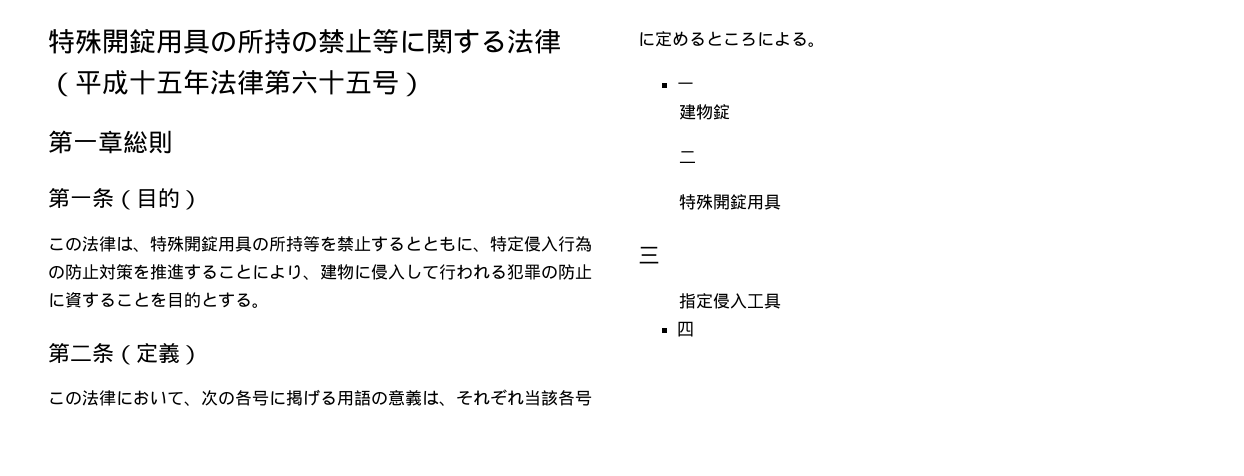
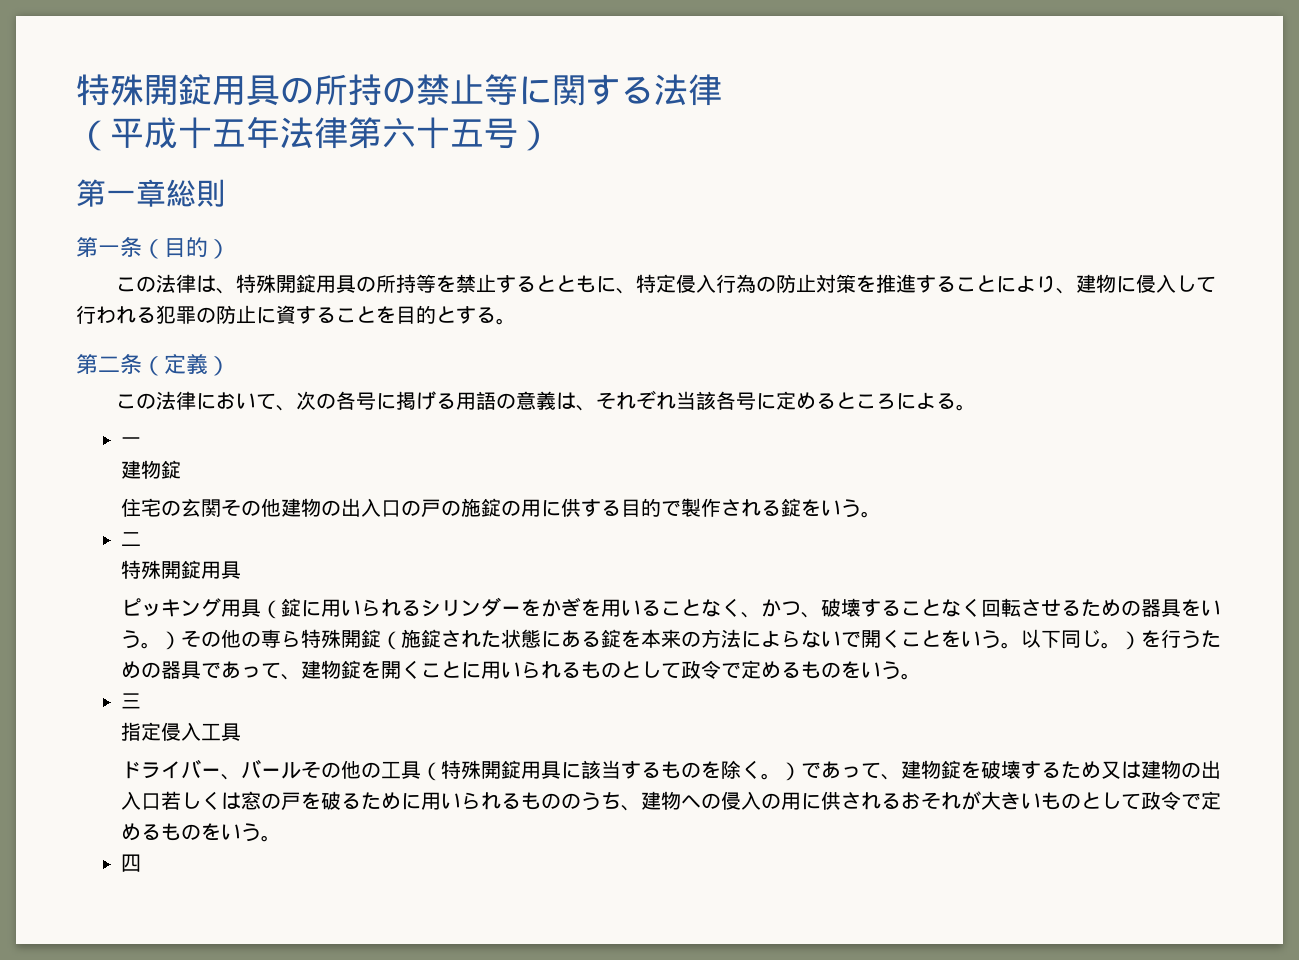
[678,151,696,163] [678,194,781,210] [638,246,660,264] [678,293,781,309] 二 // 特殊開錠用具 // 三 // 指定侵入工具 -> [121,498,882,518] [120,532,141,546] [121,560,242,580] [121,597,1222,619] [121,629,1222,650] [121,660,922,680] [120,693,141,709] [121,722,242,741] [121,759,1222,781] [121,791,1222,811] [121,823,282,842] 住宅の玄関その他建物の出入口の戸の施錠の用に供する目的で製作される錠をいう。 // 二 // 特殊開錠用具 // ピッキング用具（錠に用いられるシリンダーをかぎを用いることなく、かつ、破壊することなく回転させるための器具をいう。）その他の専ら特殊開錠（施錠された状態にある錠を本来の方法によらないで開くことをいう。以下同じ。）を行うための器具であって、建物錠を開くことに用いられるものとして政令で定めるものをいう。 // 三 // 指定侵入工具 // ドライバー、バールその他の工具（特殊開錠用具に該当するものを除く。）であって、建物錠を破壊するため又は建物の出入口若しくは窓の戸を破るために用いられるもののうち、建物への侵入の用に供されるおそれが大きいものとして政令で定めるものをいう。

